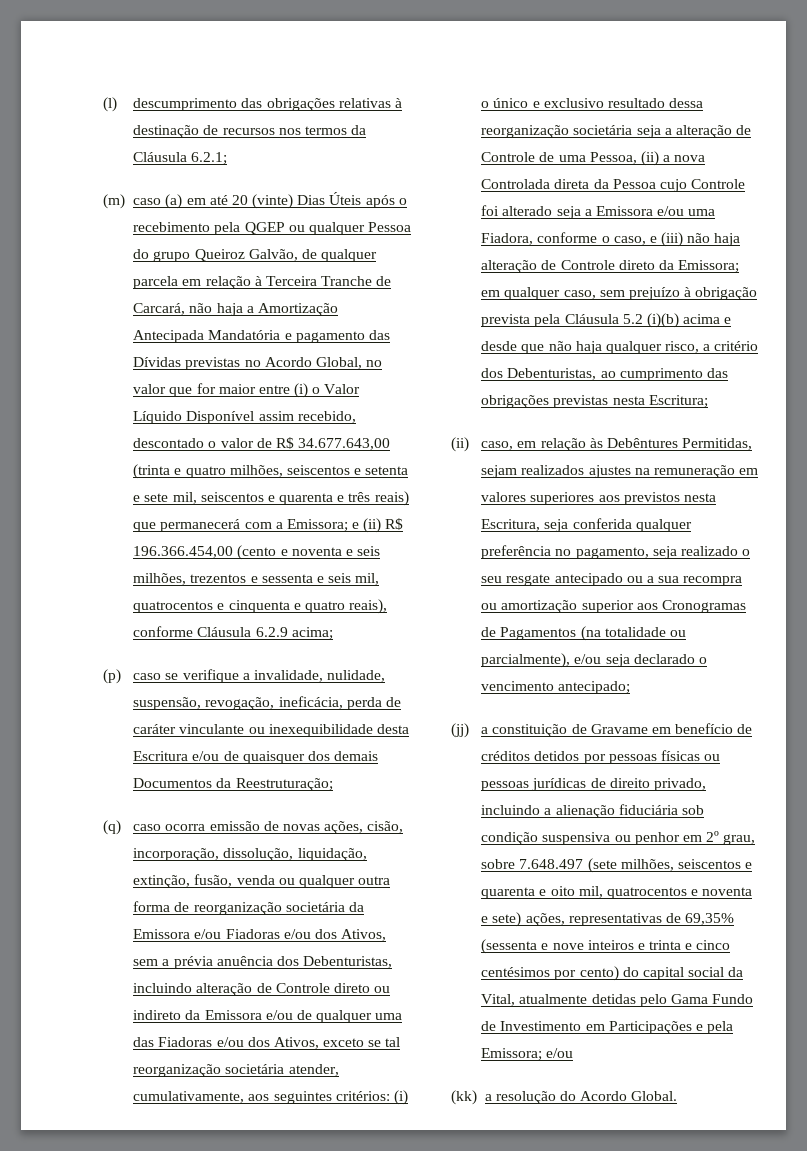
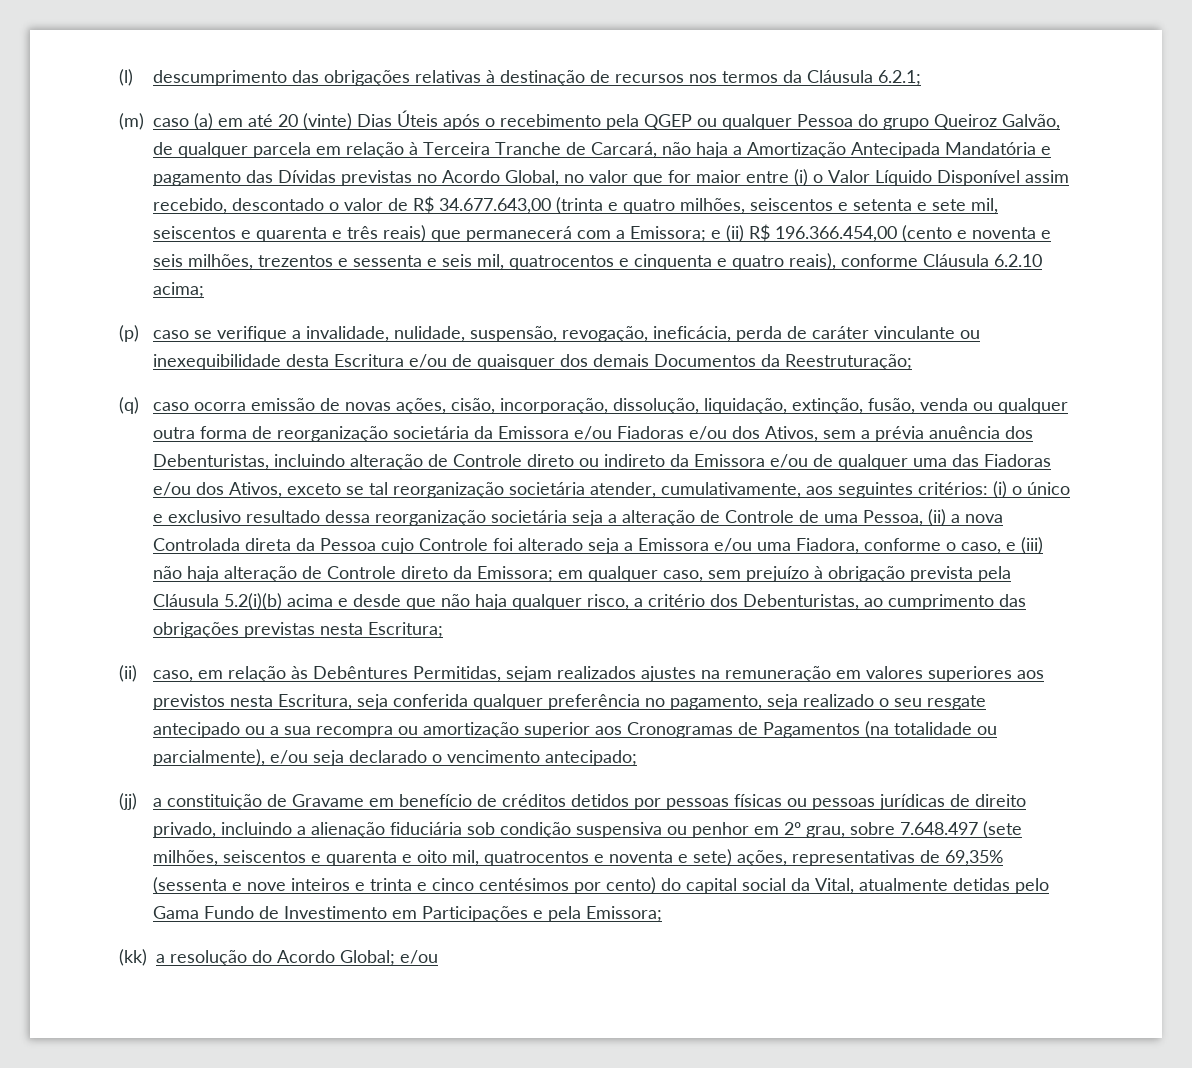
[255,627,288,637] 6.2.9 -> [994,254,1042,267] 6.2.10
[622,313,679,328] 5.2 (i)(b) -> [223,593,282,610] 5.2(i)(b)
[546,1048,574,1058] e/ou -> (662, 914) none
[631,1091,678,1101] Global. -> [340,950,438,966] Global; e/ou

